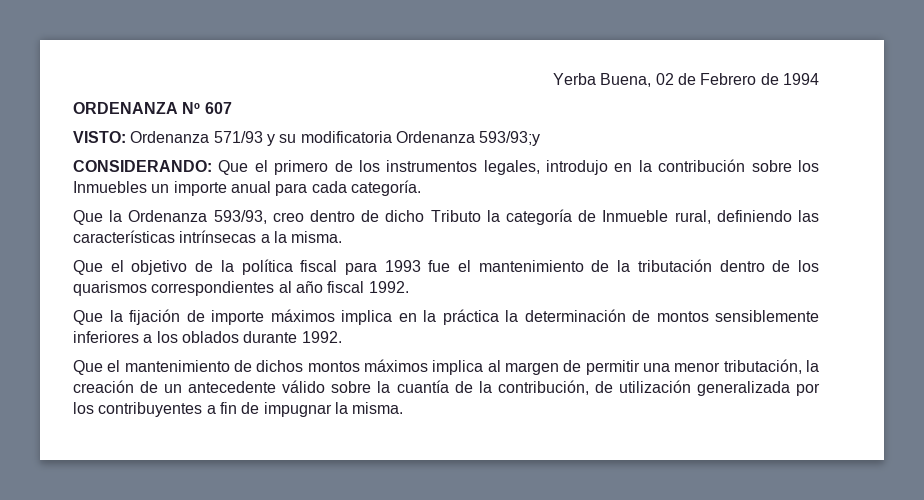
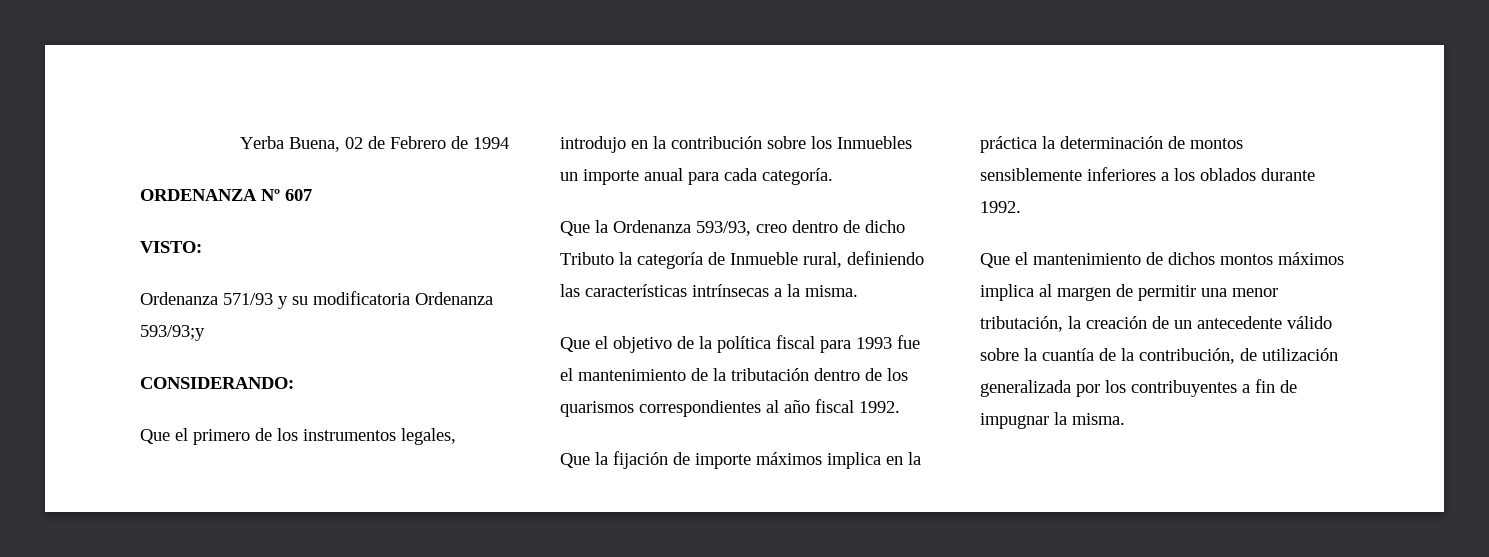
(126, 137) none -> (202, 247) //
(212, 166) none -> (294, 383) //

